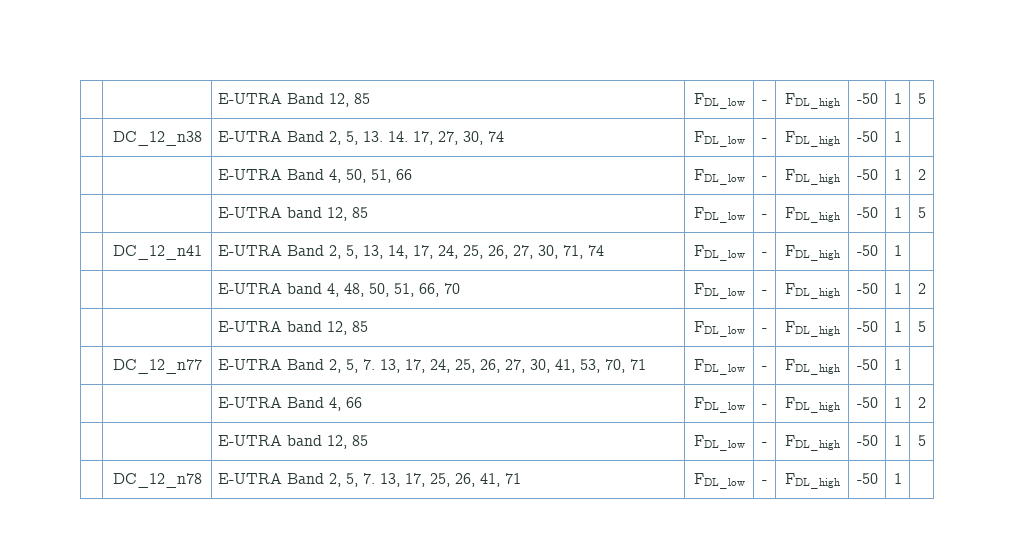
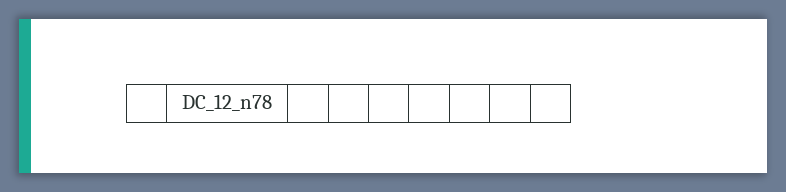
[217,93,370,107] [693,93,745,109] [762,100,767,104] [784,93,840,109] [856,93,878,104] [893,93,902,104] [917,93,926,104] [112,131,202,146] [217,131,504,145] [693,131,745,147] [762,138,767,142] [784,131,840,147] [856,131,878,142] [893,131,902,142] [217,169,412,183] [693,169,745,185] [762,176,767,180] [784,169,840,185] [856,169,878,180] [893,169,902,180] [917,169,926,180] [217,207,368,221] [693,207,745,223] [762,214,767,218] [784,207,840,223] [856,207,878,218] [893,207,902,218] [917,207,926,218] [112,245,202,260] [217,245,604,259] [693,245,745,261] [762,252,767,256] [784,245,840,261] [856,245,878,256] [893,245,902,256] [217,283,460,297] [693,283,745,299] [762,290,767,294] [784,283,840,299] [856,283,878,294] [893,283,902,294] [917,283,926,294] [217,321,368,335] [693,321,745,337] [762,328,767,332] [784,321,840,337] [856,321,878,332] [893,321,902,332] [917,321,926,332] [112,359,202,374] [217,359,646,373] [693,359,745,375] [762,366,767,370] [784,359,840,375] [856,359,878,370] [893,359,902,370] [217,397,362,411] [693,397,745,413] [762,404,767,408] [784,397,840,413] [856,397,878,408] [893,397,902,408] [917,397,926,408] [217,435,368,449] [693,435,745,451] [762,442,767,446] [784,435,840,451] [856,435,878,446] [893,435,902,446] [917,435,926,446] [112,473,202,488] [217,473,521,487] [693,473,745,489] [762,480,767,484] [784,473,840,489] [856,473,878,484] [893,473,902,484] | | E-UTRA Band 12, 85 | FDL_low | - | FDL_high | -50 | 1 | 5 // | DC_12_n38 | E-UTRA Band 2, 5, 13. 14. 17, 27, 30, 74 | FDL_low | - | FDL_high | -50 | 1 | // | | E-UTRA Band 4, 50, 51, 66 | FDL_low | - | FDL_high | -50 | 1 | 2 // | | E-UTRA band 12, 85 | FDL_low | - | FDL_high | -50 | 1 | 5 // | DC_12_n41 | E-UTRA Band 2, 5, 13, 14, 17, 24, 25, 26, 27, 30, 71, 74 | FDL_low | - | FDL_high | -50 | 1 | // | | E-UTRA band 4, 48, 50, 51, 66, 70 | FDL_low | - | FDL_high | -50 | 1 | 2 // | | E-UTRA band 12, 85 | FDL_low | - | FDL_high | -50 | 1 | 5 // | DC_12_n77 | E-UTRA Band 2, 5, 7. 13, 17, 24, 25, 26, 27, 30, 41, 53, 70, 71 | FDL_low | - | FDL_high | -50 | 1 | // | | E-UTRA Band 4, 66 | FDL_low | - | FDL_high | -50 | 1 | 2 // | | E-UTRA band 12, 85 | FDL_low | - | FDL_high | -50 | 1 | 5 // | DC_12_n78 | E-UTRA Band 2, 5, 7. 13, 17, 25, 26, 41, 71 | FDL_low | - | FDL_high | -50 | 1 -> [182,94,272,111] | DC_12_n78 | | | | | |

